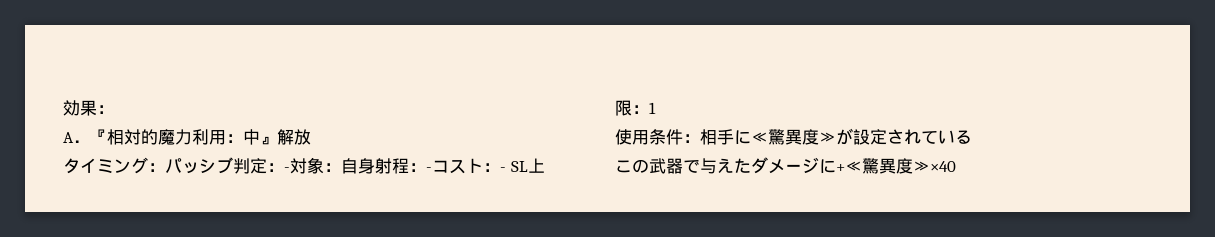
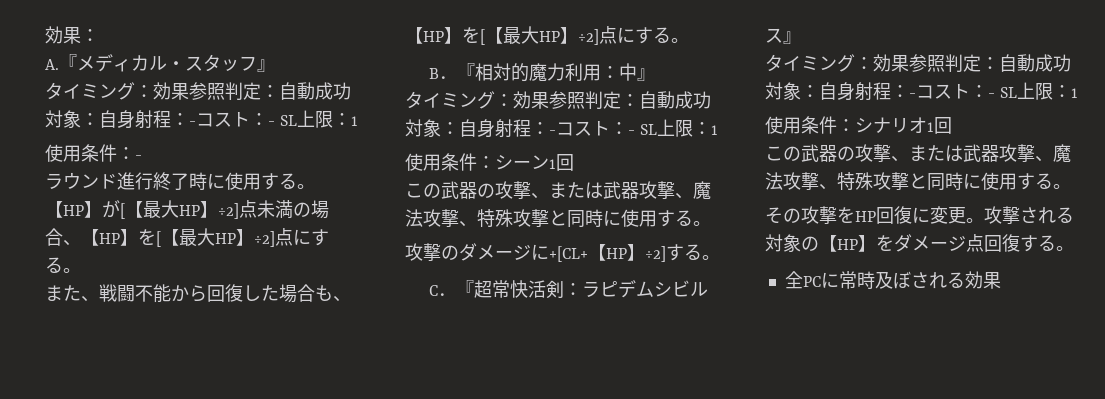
[63,129,311,145] [63,157,290,174] A．『相対的魔力利用：中』解放 // タイミング：パッシブ判定：- -> [45,54,275,72] [45,82,351,100] A.『メディカル・スタッフ』 // タイミング：効果参照判定：自動成功
[700,128,972,145] [615,157,956,174] 相手に≪驚異度≫が設定されている // この武器で与えたダメージに+≪驚異度≫×40 -> [135,155,142,160] [45,172,315,190] [45,200,329,219] [45,228,329,247] [45,257,81,273] [45,284,351,303] [405,26,689,45] [428,63,655,82] [405,91,711,109] [405,119,718,138] [405,153,574,171] [405,181,711,199] [405,209,711,228] [405,243,720,262] [428,280,708,299] [765,28,801,44] [765,54,1071,72] [765,82,1078,101] [765,116,952,134] [765,144,1071,162] [765,172,1071,191] [765,206,1074,224] [765,234,1074,252] [784,271,1001,289] - // ラウンド進行終了時に使用する。【HP】が[【最大HP】÷2]点未満の場合、【HP】を[【最大HP】÷2]点にする。 // また、戦闘不能から回復した場合も、【HP】を[【最大HP】÷2]点にする。 // B．『相対的魔力利用：中』 // タイミング：効果参照判定：自動成功対象：自身射程：-コスト：- SL上限：1 // 使用条件：シーン1回 // この武器の攻撃、または武器攻撃、魔法攻撃、特殊攻撃と同時に使用する。 // 攻撃のダメージに+[CL+【HP】÷2]する。 // C．『超常快活剣：ラピデムシビルス』 // タイミング：効果参照判定：自動成功対象：自身射程：-コスト：- SL上限：1 // 使用条件：シナリオ1回 // この武器の攻撃、または武器攻撃、魔法攻撃、特殊攻撃と同時に使用する。 // その攻撃をHP回復に変更。攻撃される対象の【HP】をダメージ点回復する。 // 全PCに常時及ぼされる効果

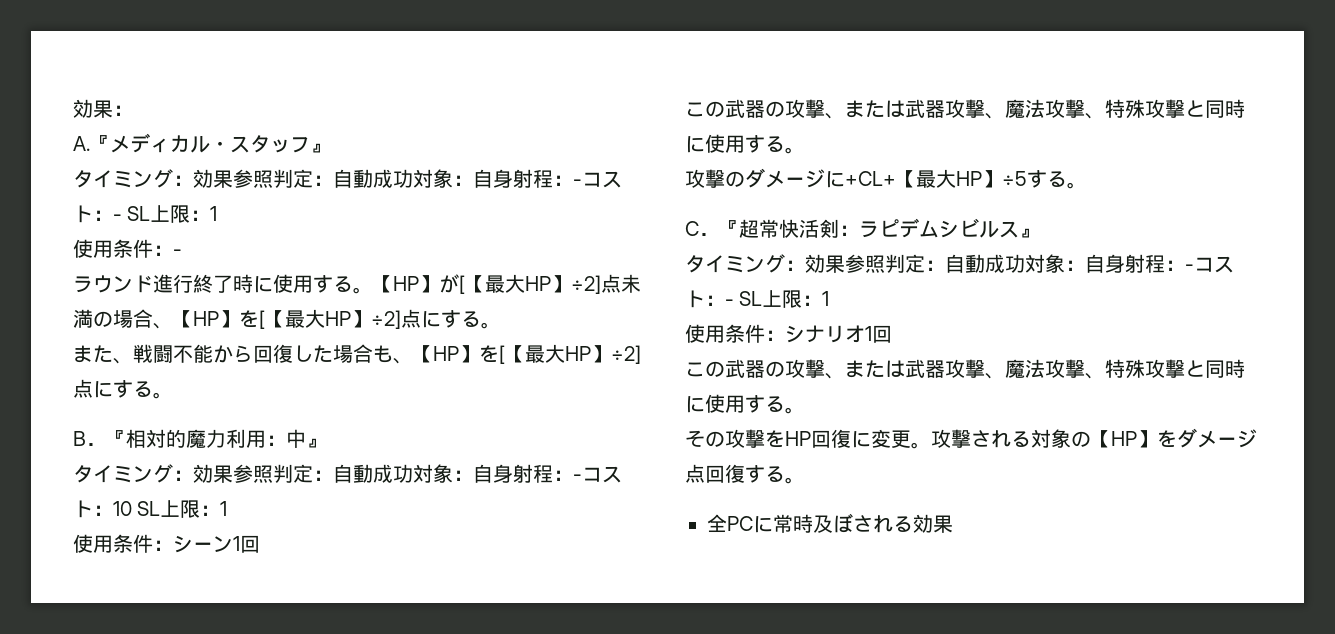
[628,130,635,135] - -> [113,501,132,516] 10
[549,244,666,262] +[CL+【HP】÷2] -> [845,169,1027,188] +CL+【最大HP】÷5

